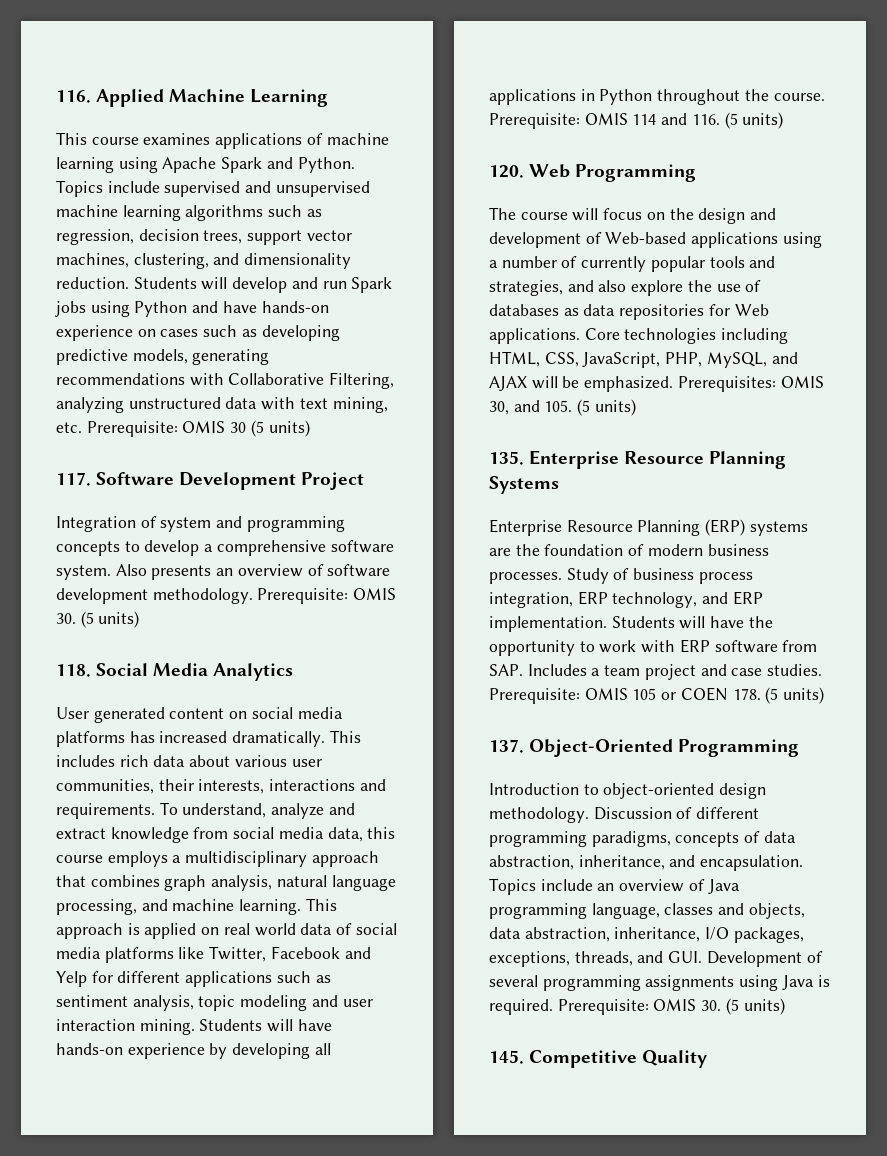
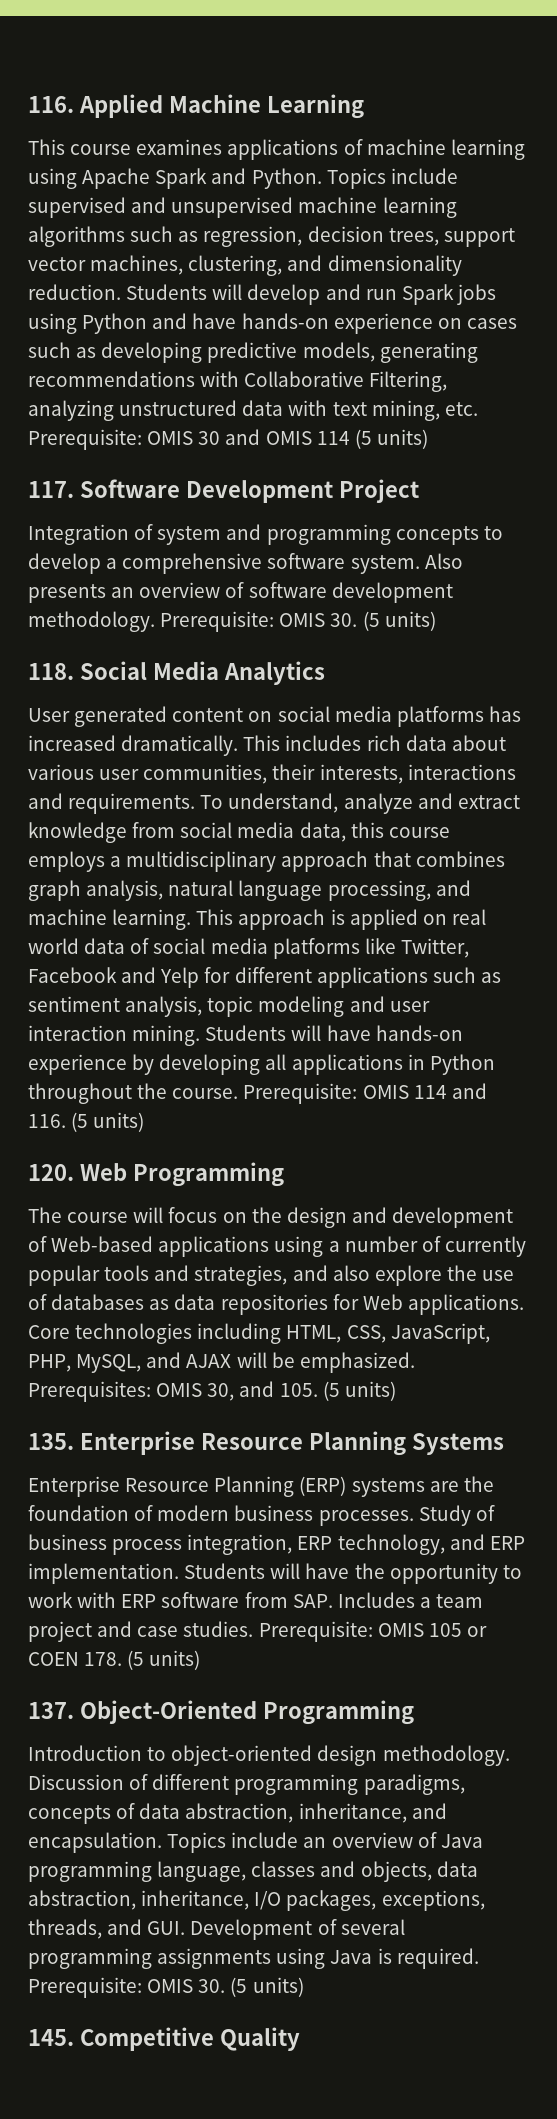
(247, 427) none -> [225,429,350,445] and OMIS 114

